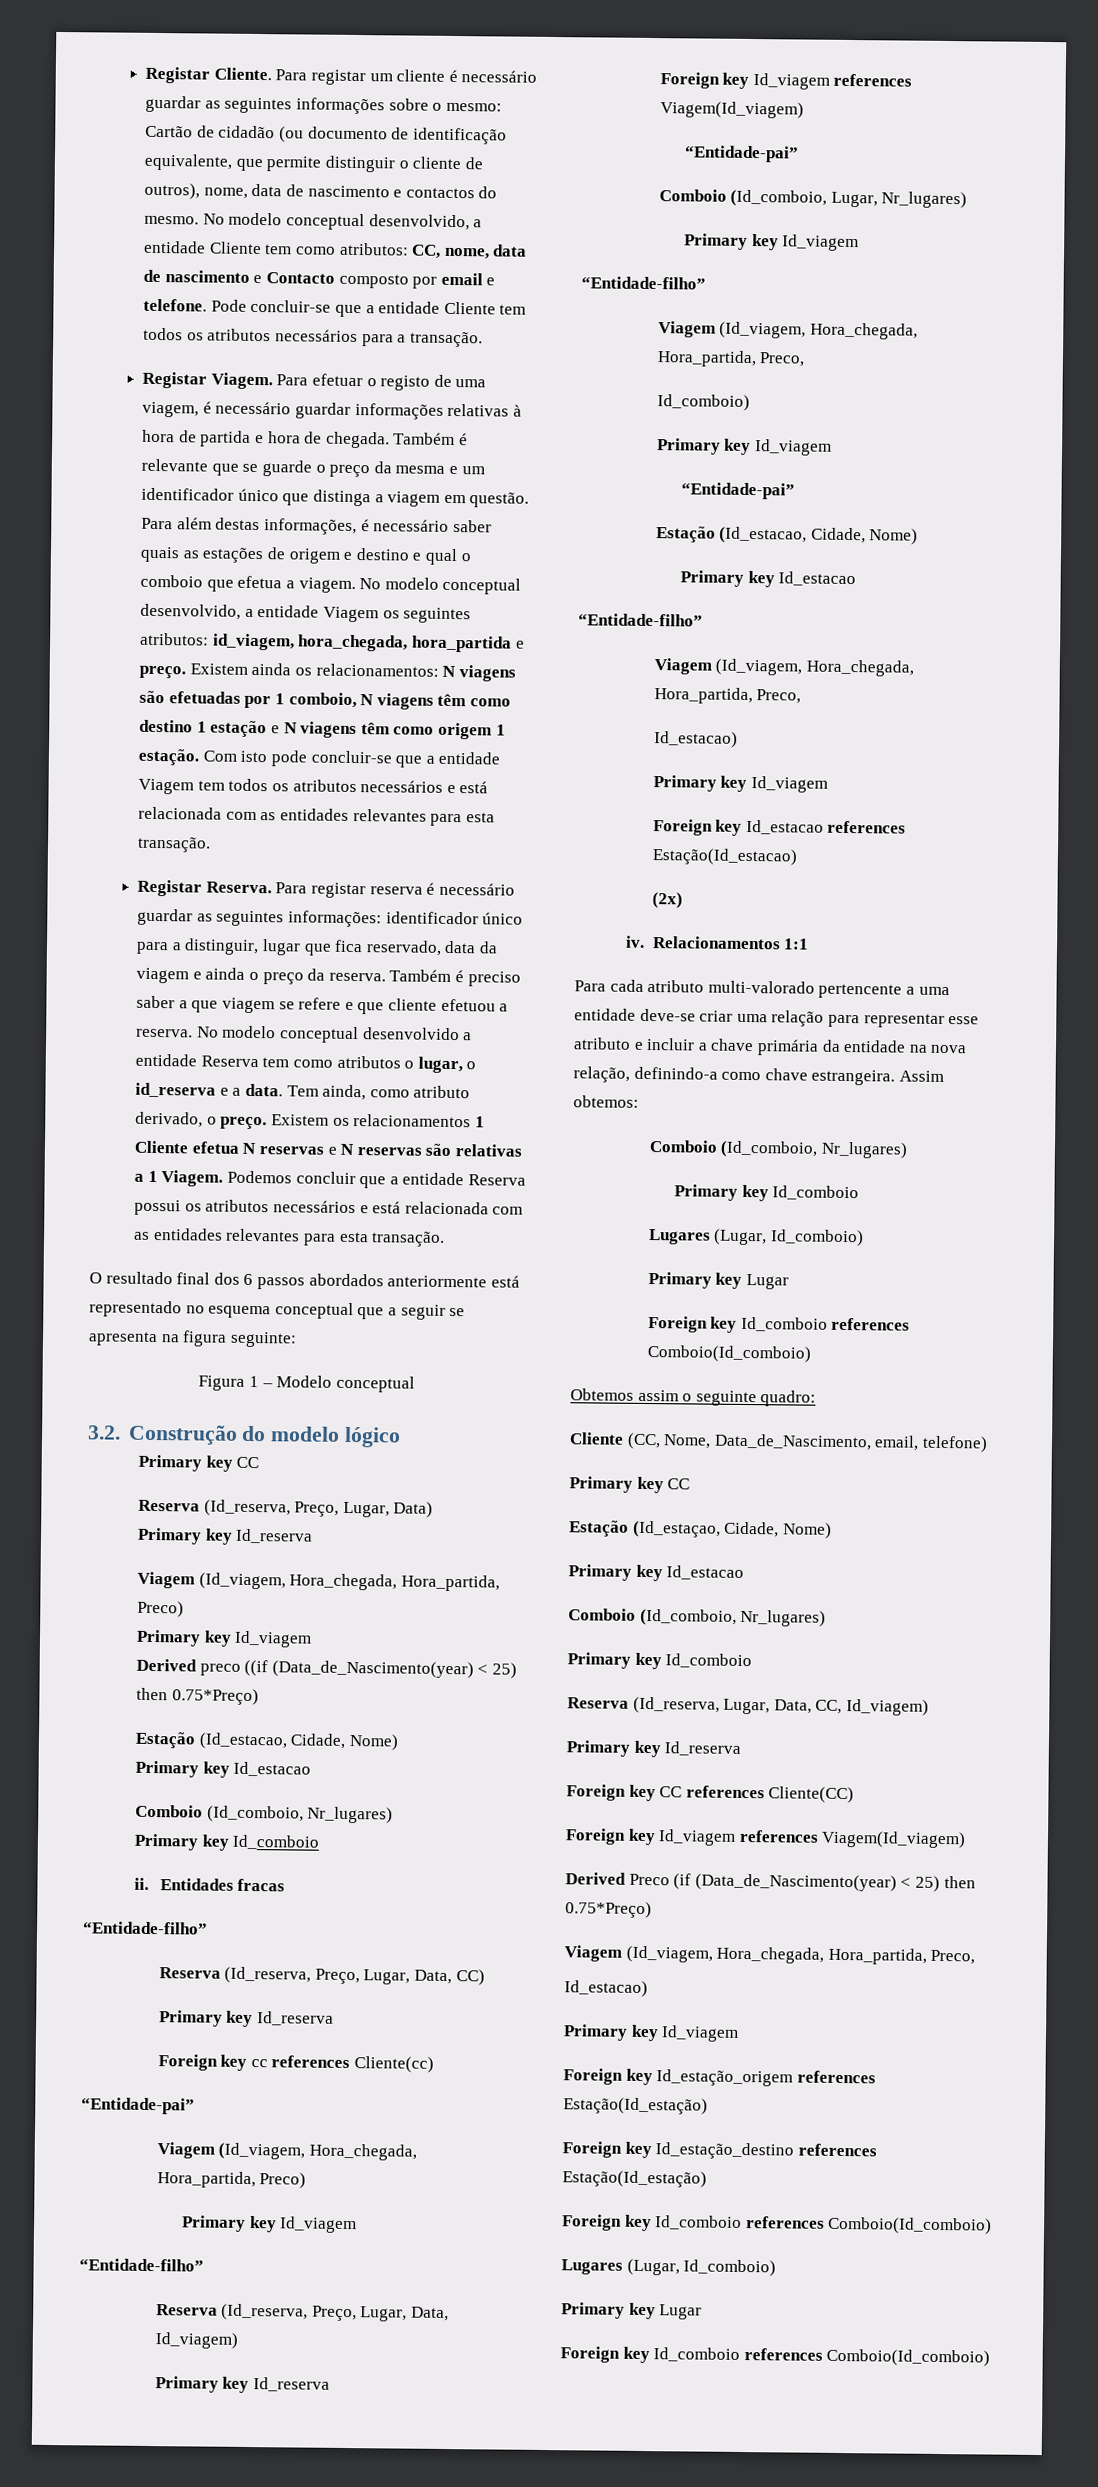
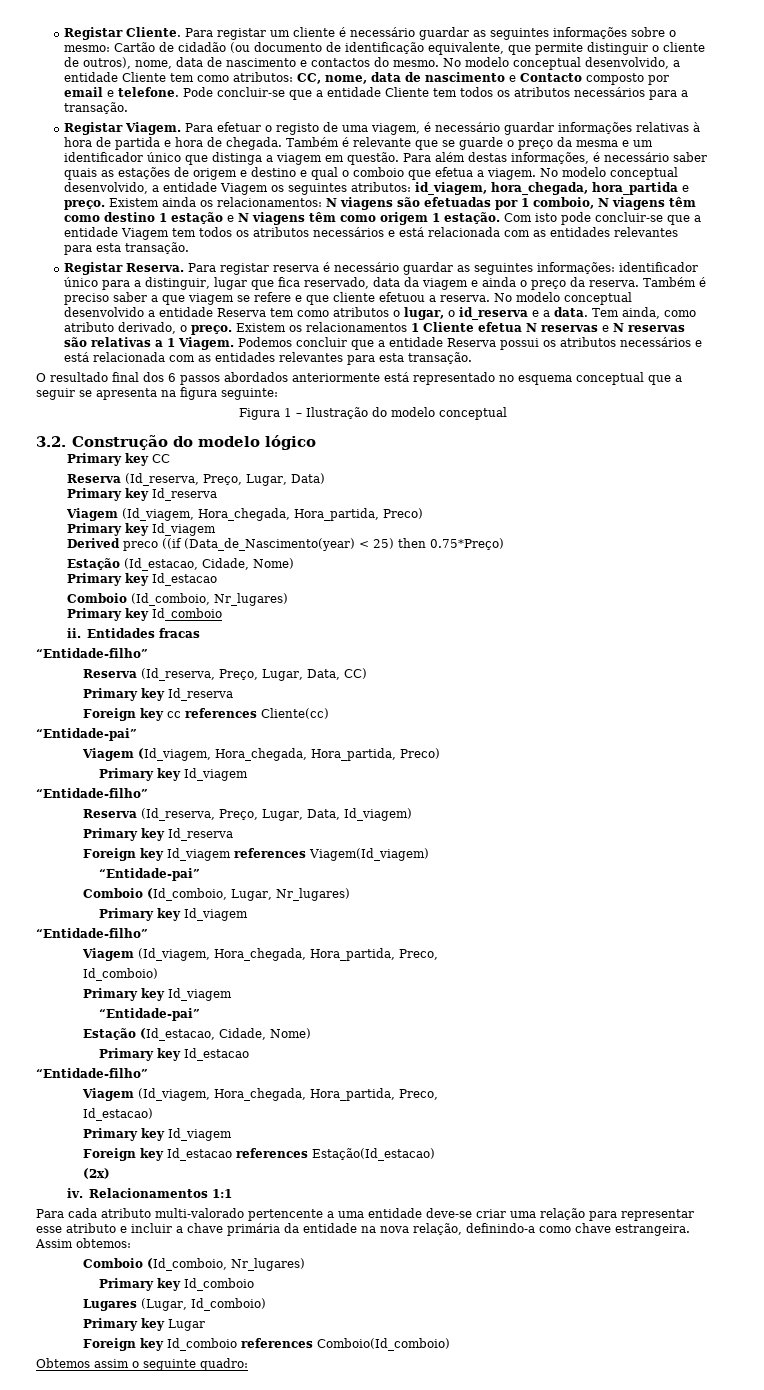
[276,1375,333,1388] Modelo -> [305,407,435,419] Ilustração do modelo
[569,1432,988,1453] [569,1476,691,1494] [569,1520,832,1539] [568,1564,745,1582] [568,1608,827,1627] [567,1652,753,1670] [567,1696,929,1716] [566,1740,742,1758] [566,1784,855,1804] [565,1828,967,1849] [565,1872,976,1892] [565,1901,652,1919] [564,1945,976,1965] [564,1980,648,1998] [563,2024,740,2042] [563,2068,876,2087] [563,2097,708,2115] [562,2141,877,2160] [562,2170,707,2188] [562,2214,993,2235] [561,2258,777,2277] [561,2302,703,2320] [560,2346,991,2367] // Cliente (CC, Nome, Data_de_Nascimento, email, telefone) // Primary key CC // Estação (Id_estaçao, Cidade, Nome) // Primary key Id_estacao // Comboio (Id_comboio, Nr_lugares) // Primary key Id_comboio // Reserva (Id_reserva, Lugar, Data, CC, Id_viagem) // Primary key Id_reserva // Foreign key CC references Cliente(CC) // Foreign key Id_viagem references Viagem(Id_viagem) // Derived Preco (if (Data_de_Nascimento(year) < 25) then 0.75*Preço) // Viagem (Id_viagem, Hora_chegada, Hora_partida, Preco, // Id_estacao) // Primary key Id_viagem // Foreign key Id_estação_origem references Estação(Id_estação) // Foreign key Id_estação_destino references Estação(Id_estação) // Foreign key Id_comboio references Comboio(Id_comboio) // Lugares (Lugar, Id_comboio) // Primary key Lugar // Foreign key Id_comboio references Comboio(Id_comboio) -> (248, 1364) none

